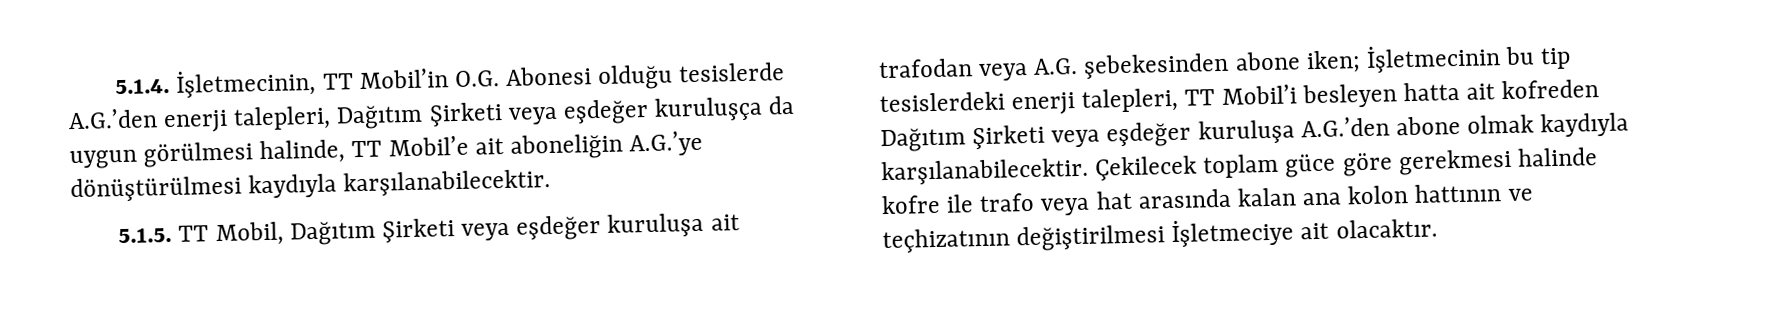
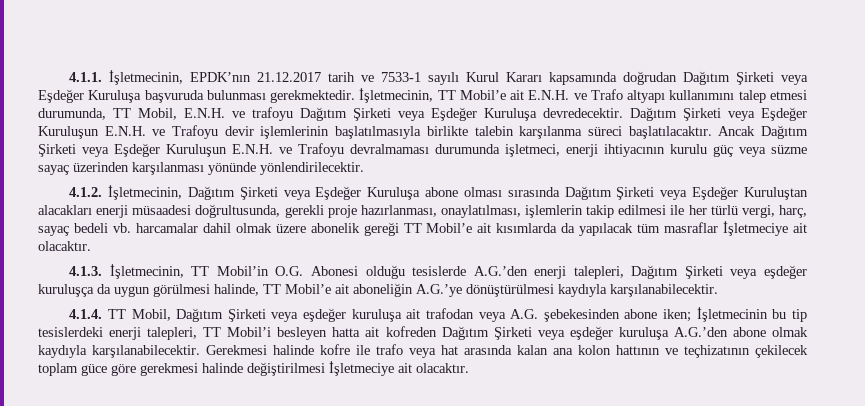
[115,77,171,95] 5.1.4. -> [69,70,808,85] [38,88,807,103] [38,107,807,121] [38,125,809,139] [38,143,807,157] [38,162,364,175] [69,185,808,200] [38,204,807,218] [38,221,808,236] [38,241,91,251] [69,266,103,276] 4.1.1. İşletmecinin, EPDK’nın 21.12.2017 tarih ve 7533-1 sayılı Kurul Kararı kapsamında doğrudan Dağıtım Şirketi veya Eşdeğer Kuruluşa başvuruda bulunması gerekmektedir. İşletmecinin, TT Mobil’e ait E.N.H. ve Trafo altyapı kullanımını talep etmesi durumunda, TT Mobil, E.N.H. ve trafoyu Dağıtım Şirketi veya Eşdeğer Kuruluşa devredecektir. Dağıtım Şirketi veya Eşdeğer Kuruluşun E.N.H. ve Trafoyu devir işlemlerinin başlatılmasıyla birlikte talebin karşılanma süreci başlatılacaktır. Ancak Dağıtım Şirketi veya Eşdeğer Kuruluşun E.N.H. ve Trafoyu devralmaması durumunda işletmeci, enerji ihtiyacının kurulu güç veya süzme sayaç üzerinden karşılanması yönünde yönlendirilecektir. // 4.1.2. İşletmecinin, Dağıtım Şirketi veya Eşdeğer Kuruluşa abone olması sırasında Dağıtım Şirketi veya Eşdeğer Kuruluştan alacakları enerji müsaadesi doğrultusunda, gerekli proje hazırlanması, onaylatılması, işlemlerin takip edilmesi ile her türlü vergi, harç, sayaç bedeli vb. harcamalar dahil olmak üzere abonelik gereği TT Mobil’e ait kısımlarda da yapılacak tüm masraflar İşletmeciye ait olacaktır. // 4.1.3.
[118,226,173,244] 5.1.5. -> [69,309,103,319] 4.1.4.
[1094,148,1512,181] Çekilecek toplam güce göre gerekmesi -> [206,345,267,355] Gerekmesi
(1010, 240) none -> [755,345,808,358] [38,363,243,376] çekilecek toplam güce göre gerekmesi halinde

